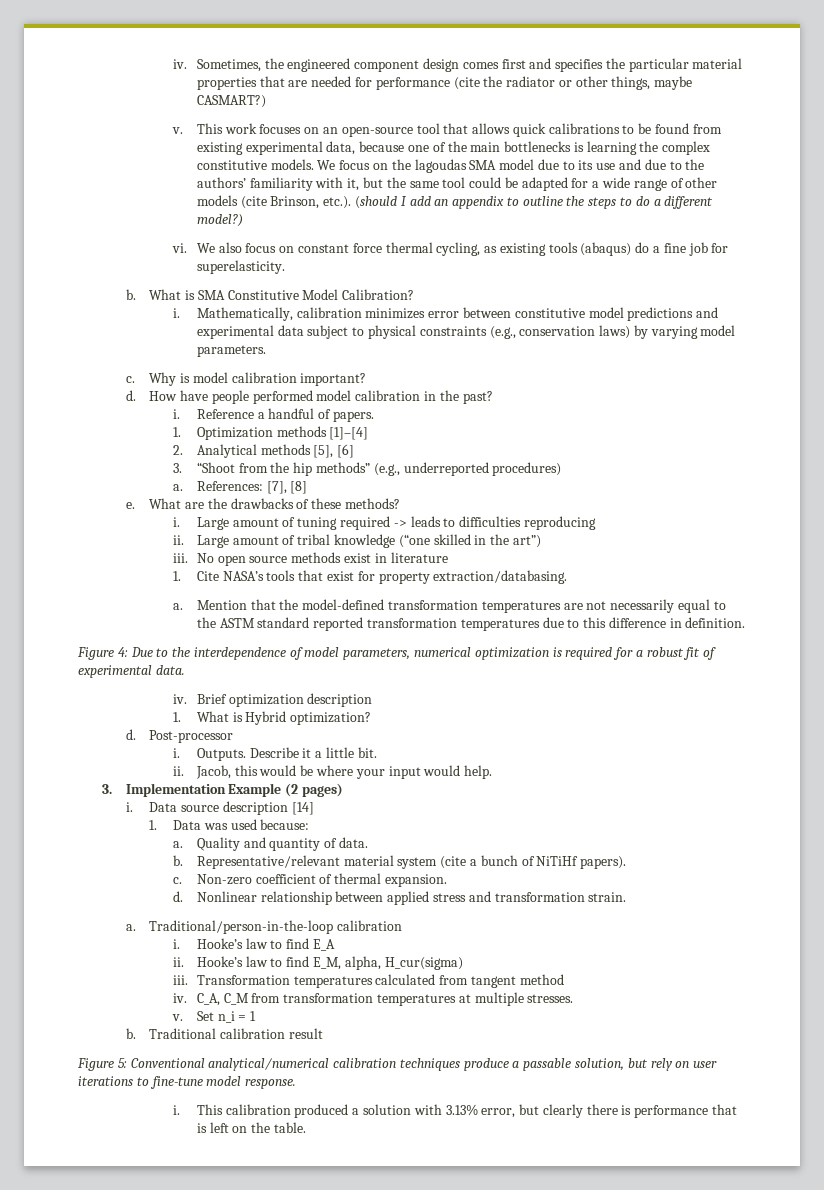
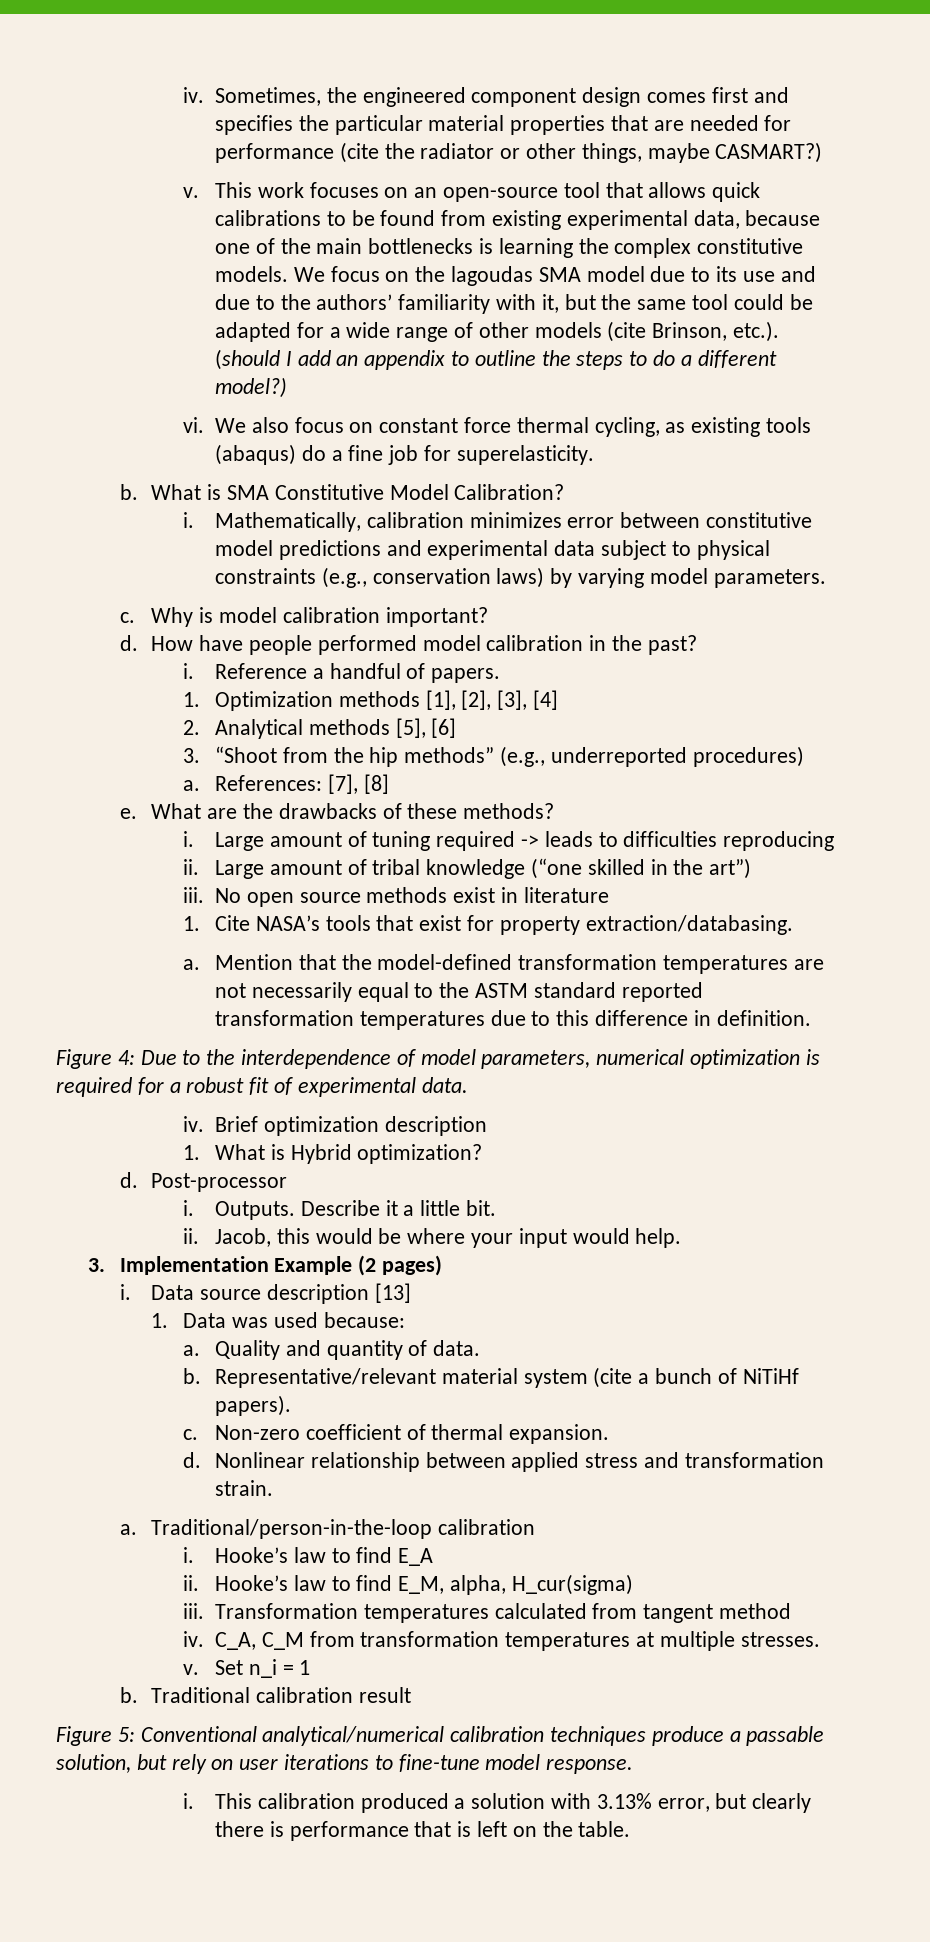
[329,427,369,440] [1]–[4] -> [425,690,559,710] [1], [2], [3], [4]
[291,802,314,815] [14] -> [374,1283,411,1303] [13]

